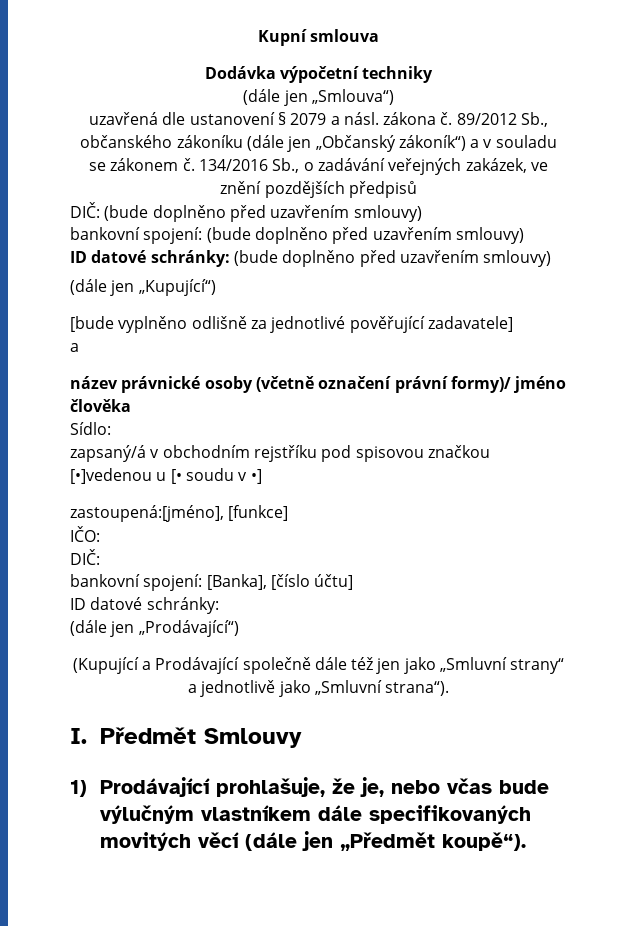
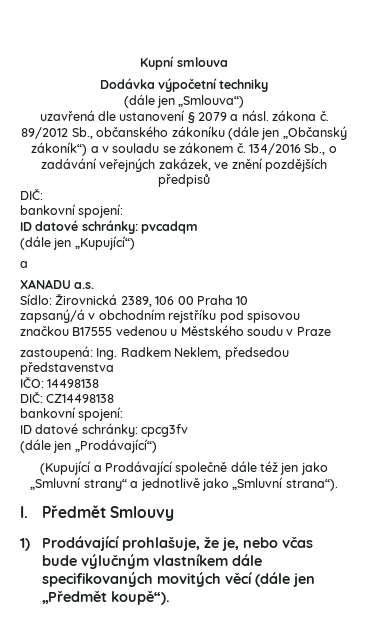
[104,205,422,222] [70,227,524,244] [70,250,552,267] [70,279,216,296] [70,316,513,333] [70,343,79,352] [70,376,567,393] [70,399,131,412] [70,422,111,435] (bude doplněno před uzavřením smlouvy) // bankovní spojení: (bude doplněno před uzavřením smlouvy) // ID datové schránky: (bude doplněno před uzavřením smlouvy) // (dále jen „Kupující“) // [bude vyplněno odlišně za jednotlivé pověřující zadavatele] // a // název právnické osoby (včetně označení právní formy)/ jméno člověka // Sídlo: -> [20,204,124,218] [20,220,199,234] [20,236,135,250] [20,261,28,268] [20,279,95,289] [20,294,249,307] // bankovní spojení: // ID datové schránky: pvcadqm // (dále jen „Kupující“) // a // XANADU a.s. // Sídlo: Žirovnická 2389, 106 00 Praha 10
[70,468,262,484] [70,505,289,522] [•]vedenou u [• soudu v •] // zastoupená:[jméno], [funkce] -> [72,325,331,336] [20,346,289,360] [20,362,114,375] B17555 vedenou u Městského soudu v Praze // zastoupená: Ing. Radkem Neklem, předsedou představenstva
[70,549,100,565] [70,574,354,591] [70,597,219,614] // DIČ: // bankovní spojení: [Banka], [číslo účtu] // ID datové schránky: -> [47,379,100,388] [20,392,115,403] [20,407,124,421] [20,423,189,437] 14498138 // DIČ: CZ14498138 // bankovní spojení: // ID datové schránky: cpcg3fv

